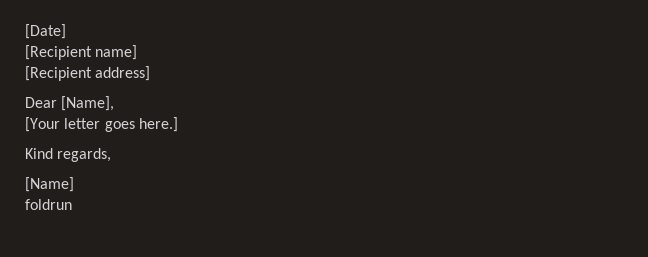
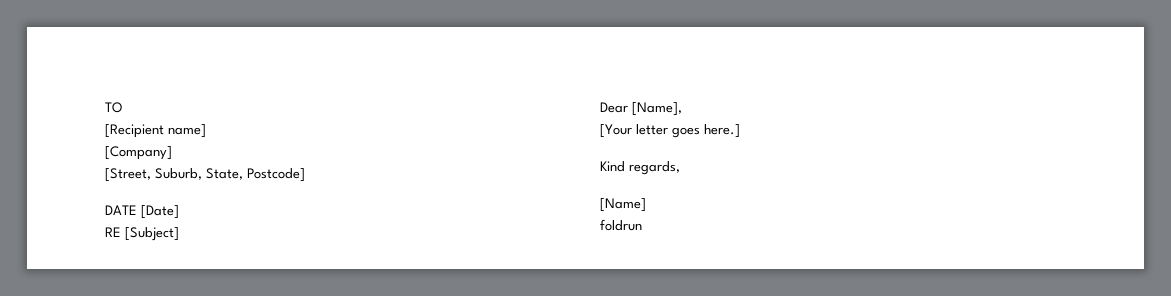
[25,24,66,39] [Date] -> [105,102,122,113] TO
[25,66,151,81] [Recipient address] -> [105,146,172,160] [105,168,305,182] [105,205,179,219] [105,227,179,241] [Company] // [Street, Suburb, State, Postcode] // DATE [Date] // RE [Subject]

